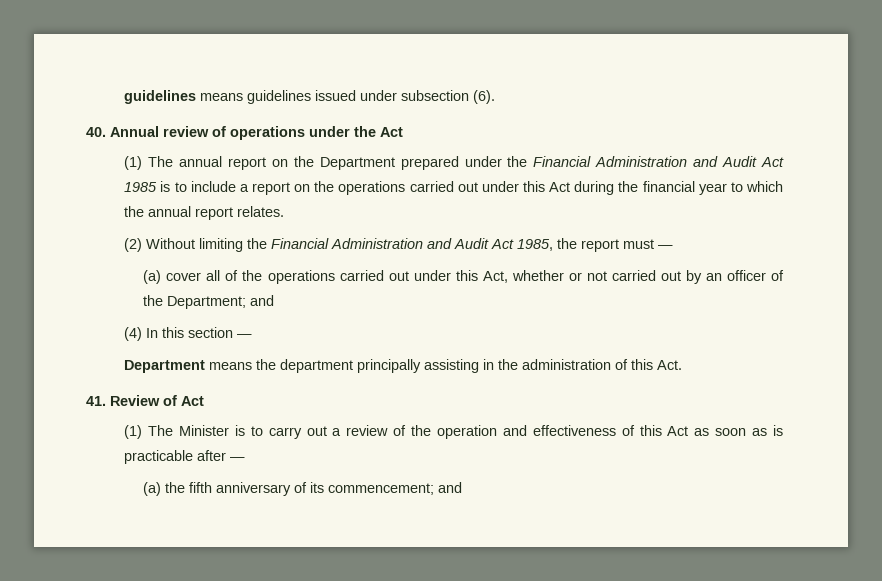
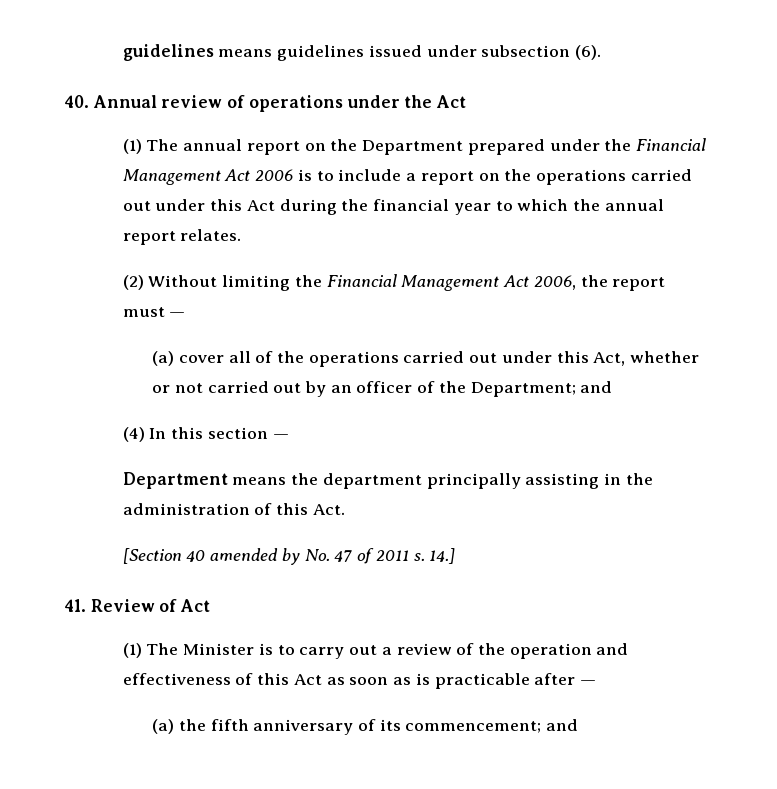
[595,156,784,167] [124,182,158,192] Administration and Audit Act 1985 -> [122,169,294,185] Management Act 2006
[331,238,554,251] Administration and Audit Act 1985, -> [401,275,576,291] Management Act 2006,
(683, 365) none -> [122,548,456,565] // [Section 40 amended by No. 47 of 2011 s. 14.]

